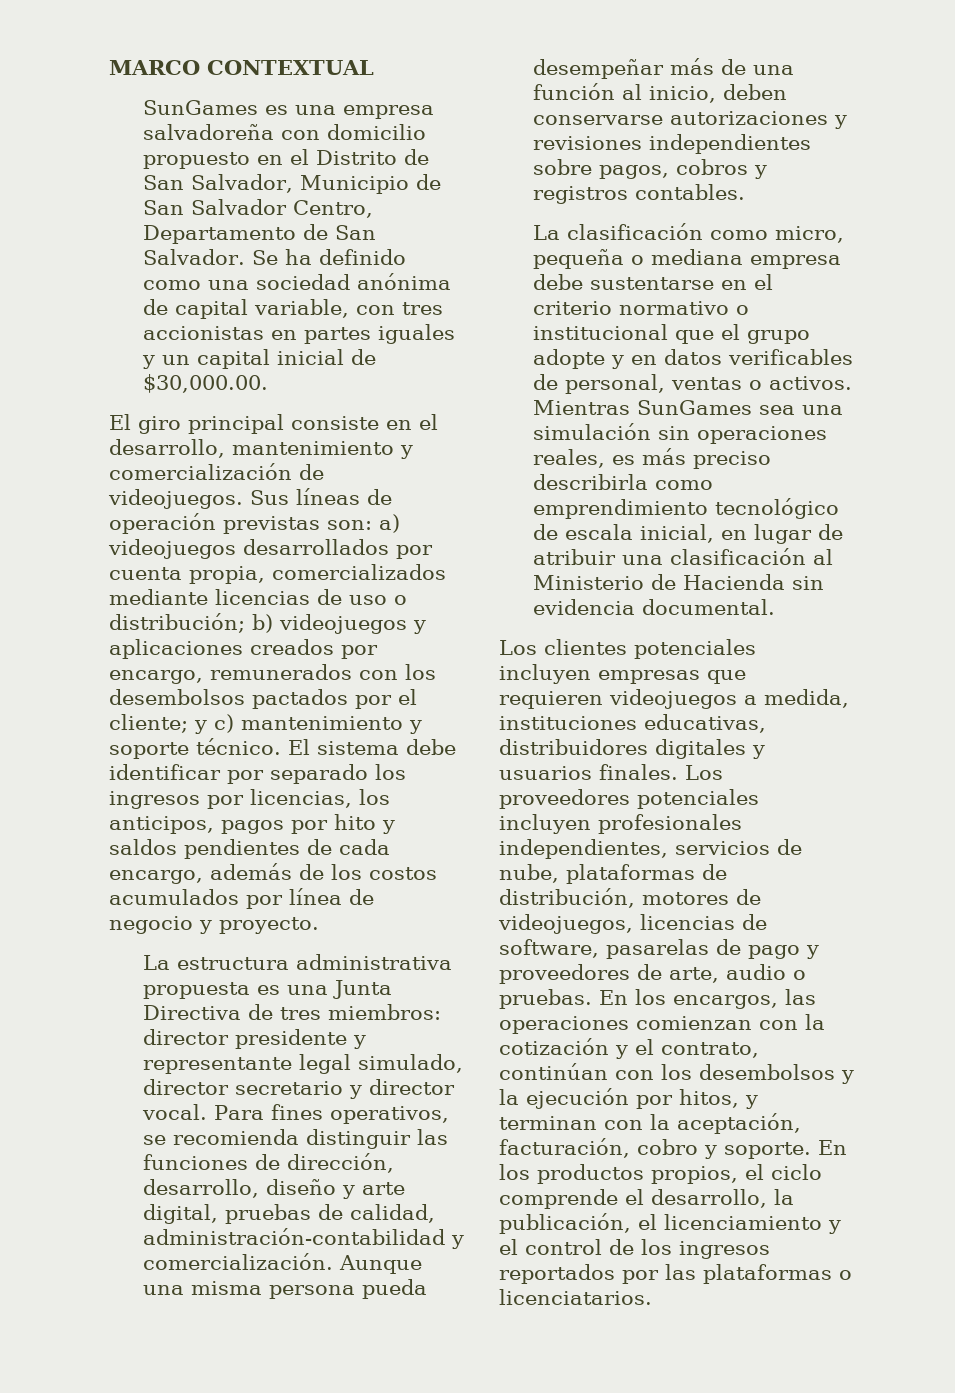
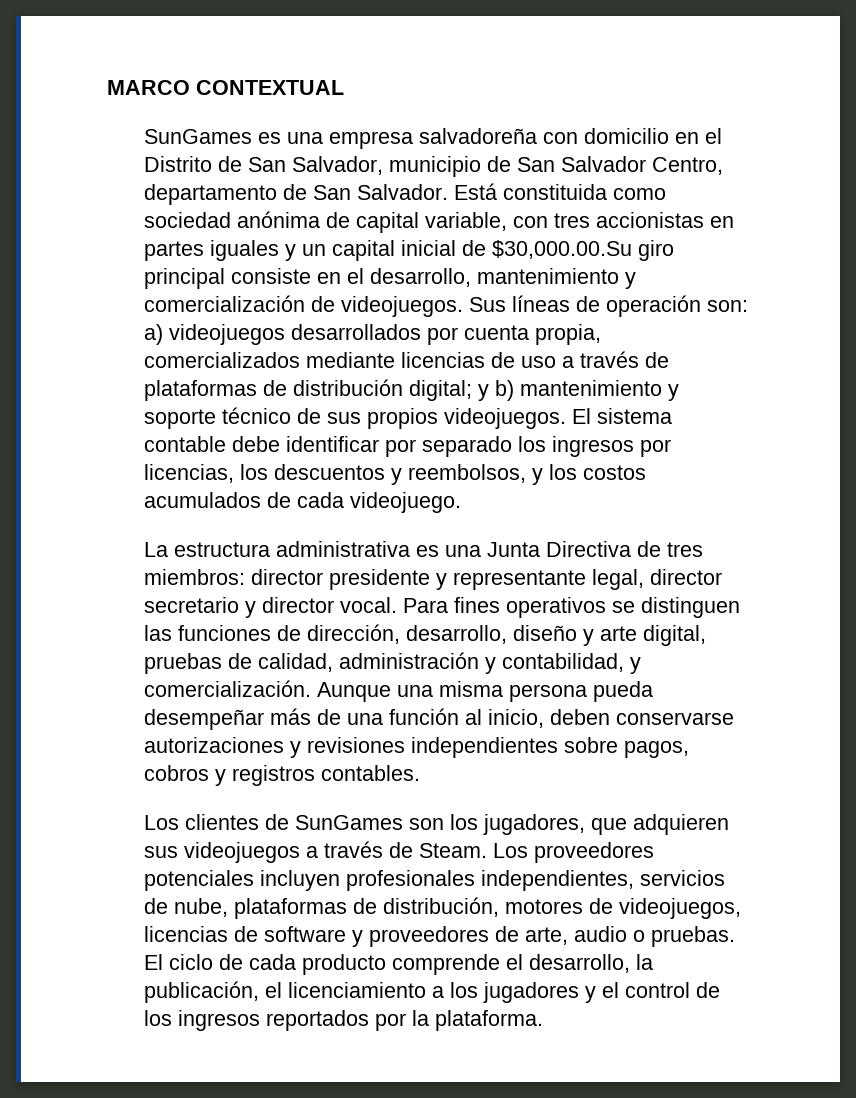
[142,152,250,169] propuesto -> (669, 136) none
[299,175,409,194] Municipio -> [388,156,481,177] municipio
[142,225,296,244] Departamento -> [143,184,277,205] departamento
[251,249,406,265] [142,280,249,290] Se ha definido como una -> [453,183,666,200] Está constituida como
[142,374,268,393] [109,414,131,430] $30,000.00. // El -> [491,240,632,259] $30,000.00.Su
[223,516,320,534] previstas -> (701, 306) none
[394,595,407,605] [109,613,426,634] [109,639,378,659] [109,664,436,684] [109,689,417,709] [109,714,422,734] [109,738,281,759] o distribución; b) videojuegos y aplicaciones creados por encargo, remunerados con los desembolsos pactados por el cliente; y c) mantenimiento y soporte técnico. -> [561,351,669,368] [143,379,679,401] [143,407,566,429] a través de plataformas de distribución digital; y b) mantenimiento y soporte técnico de sus propios videojuegos.
(399, 748) none -> [143,436,226,452] contable
[109,814,395,834] [109,839,390,859] [109,863,437,884] [109,888,374,909] [109,916,319,934] anticipos, pagos por hito y saldos pendientes de cada encargo, además de los costos acumulados por línea de negocio y proyecto. -> [273,464,646,485] [143,492,461,513] descuentos y reembolsos, y los costos acumulados de cada videojuego.
[142,982,250,999] propuesta -> (410, 549) none
[298,1054,463,1074] legal simulado, -> [591,569,644,590] legal,
[329,1106,449,1124] [142,1129,411,1149] operativos, se recomienda distinguir -> [505,597,740,618] operativos se distinguen
[142,1228,445,1245] administración-contabilidad -> [338,652,624,674] administración y contabilidad,
[532,223,844,243] [532,249,841,269] [532,274,773,290] [532,301,749,315] [532,324,810,344] [532,349,853,369] [532,374,852,394] [532,400,843,415] [532,423,827,444] [532,448,771,469] [532,474,713,490] [532,498,839,519] [532,524,843,544] [532,548,833,565] [532,574,824,590] [532,599,775,615] [499,639,756,659] [499,664,746,684] [499,689,849,709] [499,714,766,733] [499,739,765,759] [499,764,678,780] La clasificación como micro, pequeña o mediana empresa debe sustentarse en el criterio normativo o institucional que el grupo adopte y en datos verificables de personal, ventas o activos. Mientras SunGames sea una simulación sin operaciones reales, es más preciso describirla como emprendimiento tecnológico de escala inicial, en lugar de atribuir una clasificación al Ministerio de Hacienda sin evidencia documental. // Los clientes potenciales incluyen empresas que requieren videojuegos a medida, instituciones educativas, distribuidores digitales y usuarios finales. -> [143,814,729,835] [143,841,487,863] Los clientes de SunGames son los jugadores, que adquieren sus videojuegos a través de Steam.
[499,939,800,959] software, pasarelas de pago -> [263,926,346,942] software
[599,989,816,1009] [499,1014,825,1034] [499,1038,759,1059] [499,1063,854,1084] [499,1088,758,1109] [499,1113,801,1134] [499,1138,847,1159] [499,1164,822,1184] En los encargos, las operaciones comienzan con la cotización y el contrato, continúan con los desembolsos y la ejecución por hitos, y terminan con la aceptación, facturación, cobro y soporte. En los productos propios, el ciclo -> [143,954,386,975] El ciclo de cada producto
(822, 1222) none -> [431,982,579,1003] a los jugadores
[665,1264,852,1284] [499,1289,652,1305] las plataformas o licenciatarios. -> [411,1010,543,1031] la plataforma.

